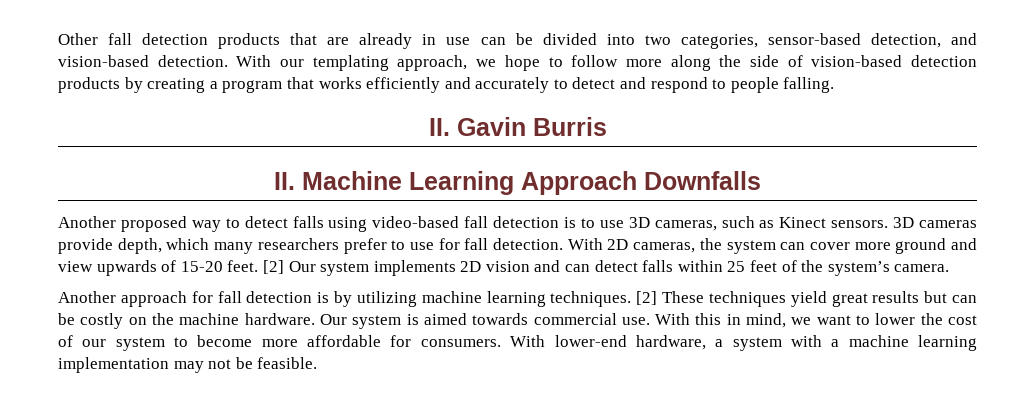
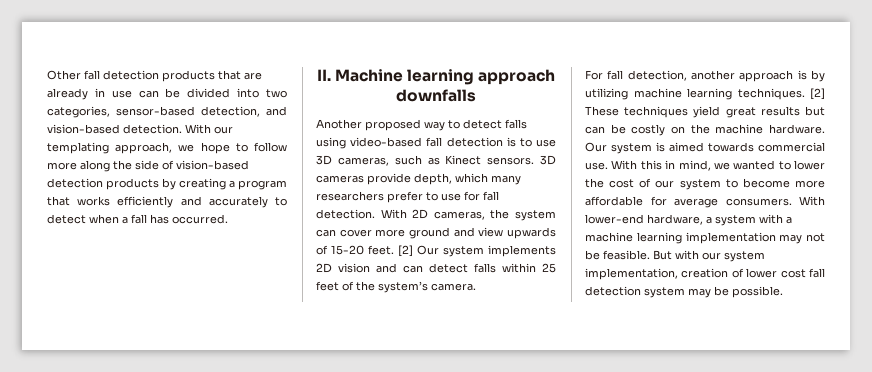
[620,77,835,93] [428,117,607,136] and respond to people falling. // II. Gavin Burris -> [89,214,228,224] when a fall has occurred.
[409,171,761,195] Learning Approach Downfalls -> [407,69,556,85] [396,89,476,102] learning approach downfalls
[58,291,313,307] Another approach for fall detection -> [585,70,794,82] For fall detection, another approach
[816,315,851,325] want -> [733,160,776,170] wanted
(412, 341) none -> [674,198,718,208] average
(318, 363) none -> [653,250,765,262] [585,268,825,280] [585,286,783,298] But with our system implementation, creation of lower cost fall detection system may be possible.

